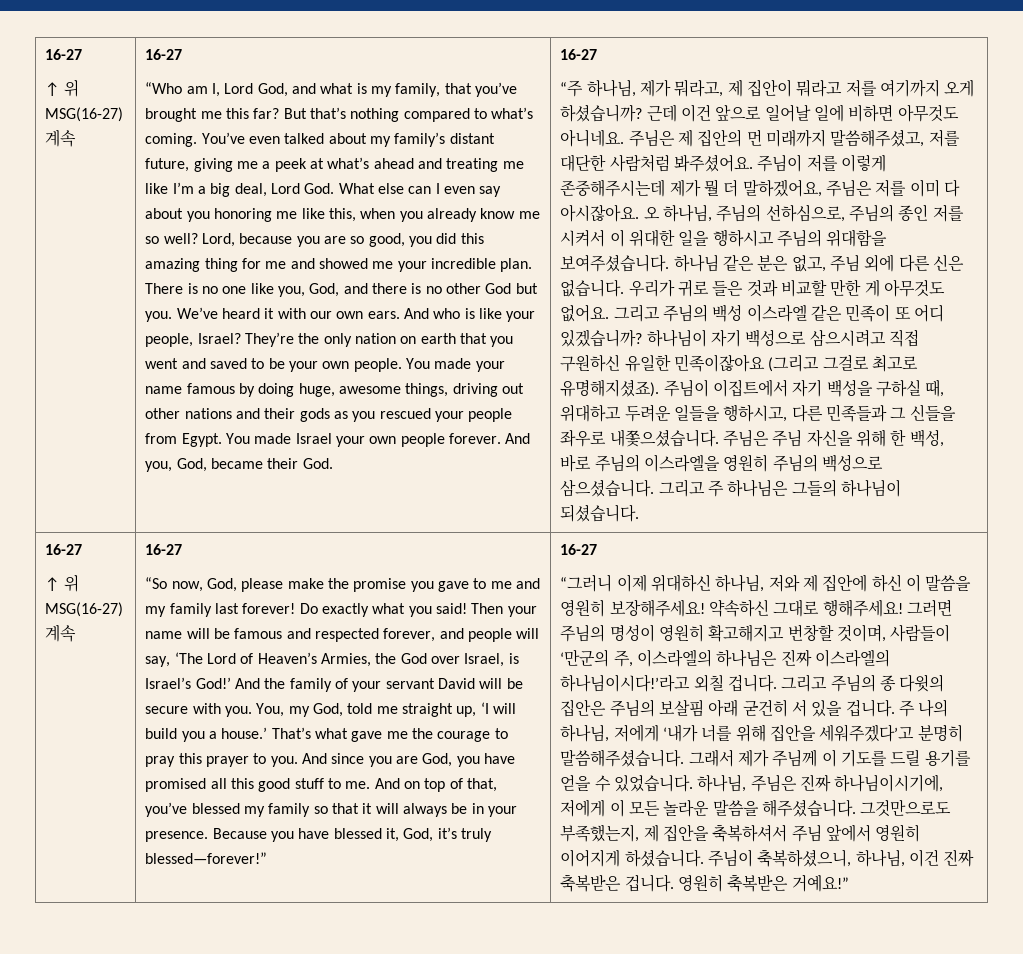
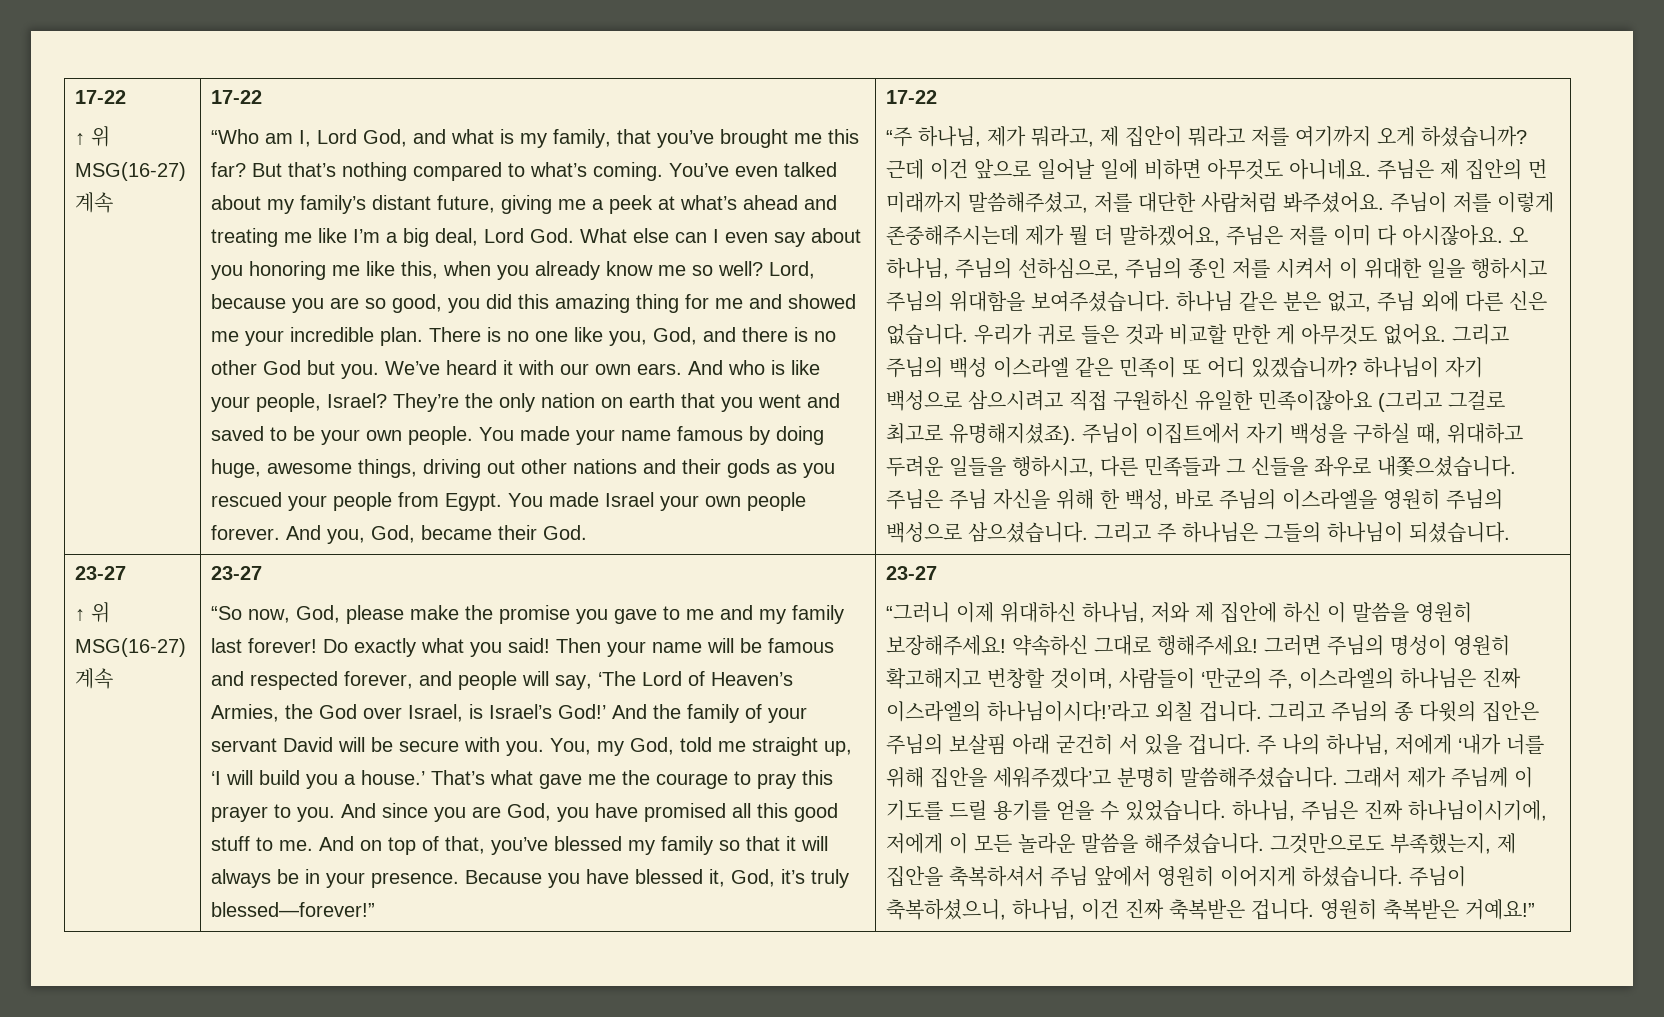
[45,49,83,60] [45,80,79,97] [45,107,124,122] [45,129,77,147] [145,49,183,60] 16-27 // ↑ 위 MSG(16-27) 계속 | 16-27 -> [75,90,127,104] [75,126,111,147] [75,162,187,181] [75,192,114,213] [211,90,263,104] 17-22 // ↑ 위 MSG(16-27) 계속 | 17-22
[560,49,598,60] 16-27 -> [886,90,938,104] 17-22
[45,544,83,555] [45,575,79,592] [45,602,124,617] [45,624,77,642] [145,544,183,555] 16-27 // ↑ 위 MSG(16-27) 계속 | 16-27 -> [75,566,127,580] [75,602,111,623] [75,638,187,657] [75,668,114,689] [211,566,263,580] 23-27 // ↑ 위 MSG(16-27) 계속 | 23-27
[560,544,598,555] 16-27 -> [886,566,938,580] 23-27

